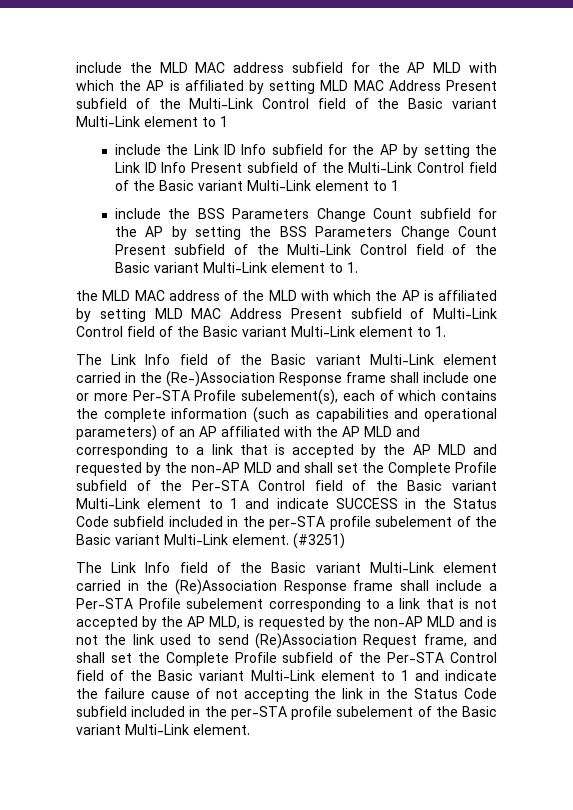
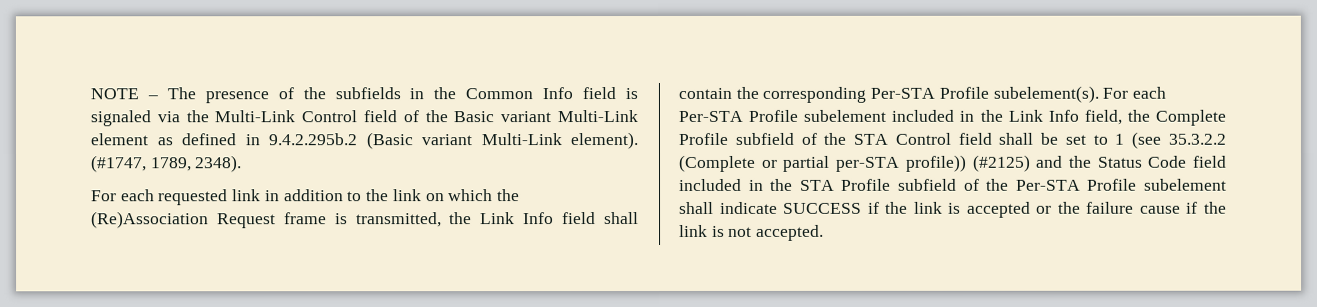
[76,62,498,73] [76,80,497,94] [76,98,150,109] include the MLD MAC address subfield for the AP MLD with which the AP is affiliated by setting MLD MAC Address Present subfield of -> [90,87,639,104] [90,110,180,127] NOTE – The presence of the subfields in the Common Info field is signaled via
[202,116,228,127] [114,144,498,158] [114,162,498,173] [114,180,399,191] [114,208,497,222] [114,226,497,240] [114,244,497,255] [114,262,358,273] [76,290,497,301] [76,308,497,322] [76,326,446,337] [76,354,497,365] [76,371,497,387] [76,389,497,405] [76,407,498,423] [76,425,420,441] [76,444,498,458] [76,462,497,476] [76,480,497,491] [76,498,497,509] [76,516,498,530] [76,533,345,549] [76,562,497,573] [76,579,497,595] [76,598,497,612] [76,616,497,630] [76,633,497,649] [76,652,498,666] [76,670,498,681] [76,688,498,702] [76,706,498,720] [76,724,250,735] to 1 // include the Link ID Info subfield for the AP by setting the Link ID Info Present subfield of the Multi-Link Control field of the Basic variant Multi-Link element to 1 // include the BSS Parameters Change Count subfield for the AP by setting the BSS Parameters Change Count Present subfield of the Multi-Link Control field of the Basic variant Multi-Link element to 1. // the MLD MAC address of the MLD with which the AP is affiliated by setting MLD MAC Address Present subfield of Multi-Link Control field of the Basic variant Multi-Link element to 1. // The Link Info field of the Basic variant Multi-Link element carried in the (Re-)Association Response frame shall include one or more Per-STA Profile subelement(s), each of which contains the complete information (such as capabilities and operational parameters) of an AP affiliated with the AP MLD and corresponding to a link that is accepted by the AP MLD and requested by the non-AP MLD and shall set the Complete Profile subfield of the Per-STA Control field of the Basic variant Multi-Link element to 1 and indicate SUCCESS in the Status Code subfield included in the per-STA profile subelement of the Basic variant Multi-Link element. (#3251) // The Link Info field of the Basic variant Multi-Link element carried in the (Re)Association Response frame shall include a Per-STA Profile subelement corresponding to a link that is not accepted by the AP MLD, is requested by the non-AP MLD and is not the link used to send (Re)Association Request frame, and shall set the Complete Profile subfield of the Per-STA Control field of the Basic variant Multi-Link element to 1 and indicate the failure cause of not accepting the link in the Status Code subfield included in the per-STA profile subelement of the Basic variant Multi-Link element. -> [156,132,638,150] [91,155,243,173] [91,189,520,206] [91,211,640,229] [678,85,1167,103] [678,109,1226,126] [678,131,1226,149] [679,154,1227,172] [679,178,1227,191] [679,201,1227,218] [679,224,825,241] as defined in 9.4.2.295b.2 (Basic variant Multi-Link element). (#1747, 1789, 2348). // For each requested link in addition to the link on which the (Re)Association Request frame is transmitted, the Link Info field shall contain the corresponding Per-STA Profile subelement(s). For each Per-STA Profile subelement included in the Link Info field, the Complete Profile subfield of the STA Control field shall be set to 1 (see 35.3.2.2 (Complete or partial per-STA profile)) (#2125) and the Status Code field included in the STA Profile subfield of the Per-STA Profile subelement shall indicate SUCCESS if the link is accepted or the failure cause if the link is not accepted.

